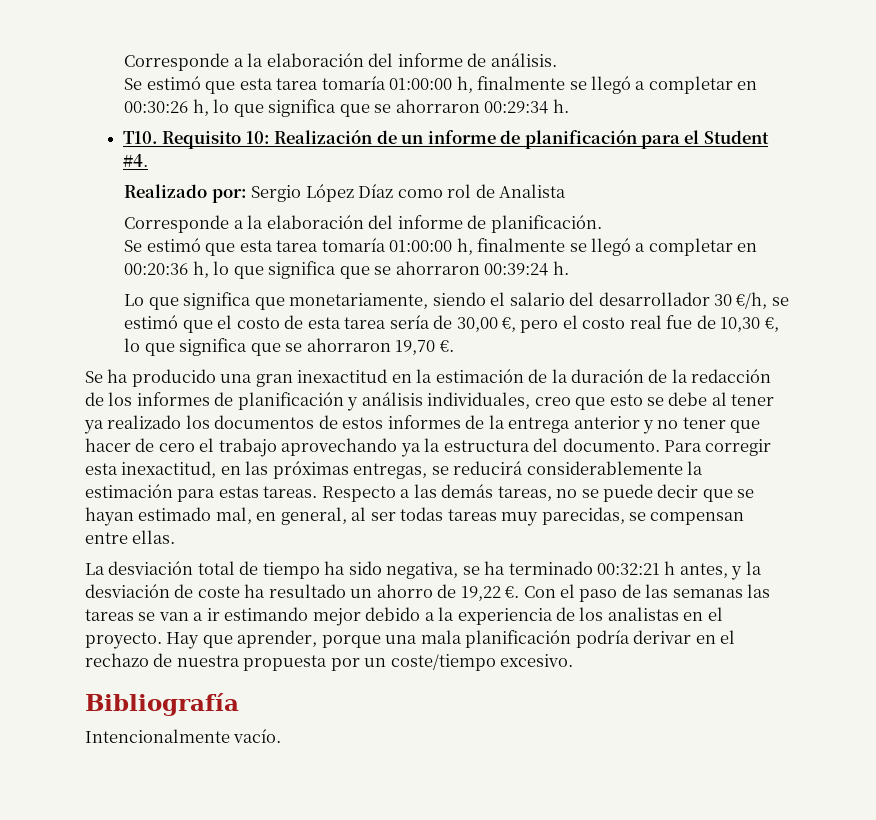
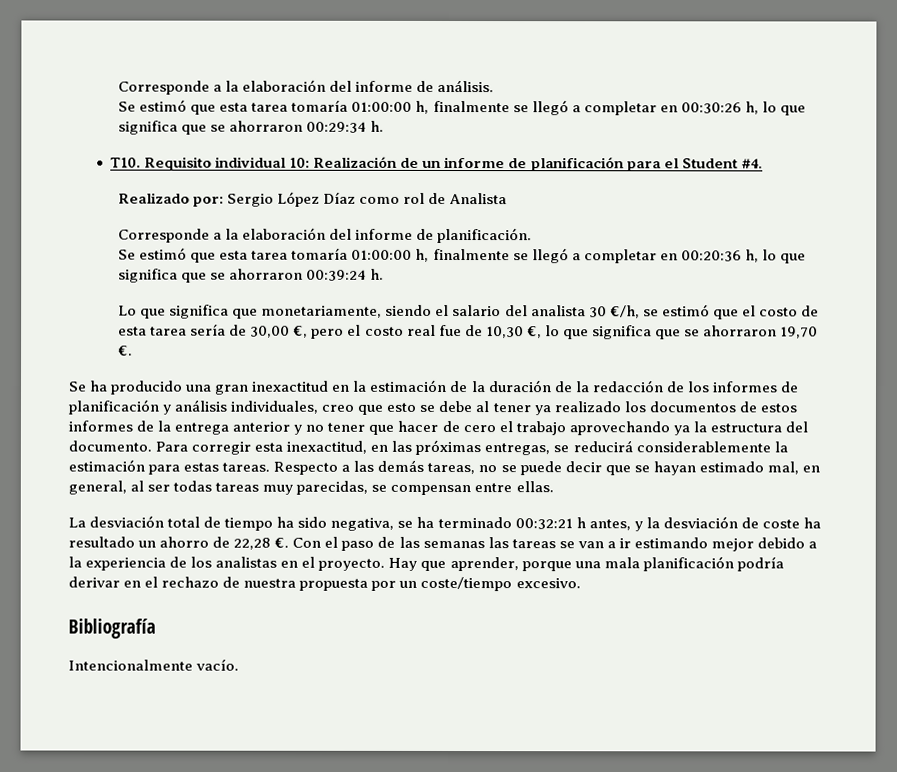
(242, 140) none -> [215,156,287,168] individual
[598,292,710,306] desarrollador -> [530,305,586,317] analista
[460,586,501,601] 19,22 -> [233,537,272,550] 22,28

